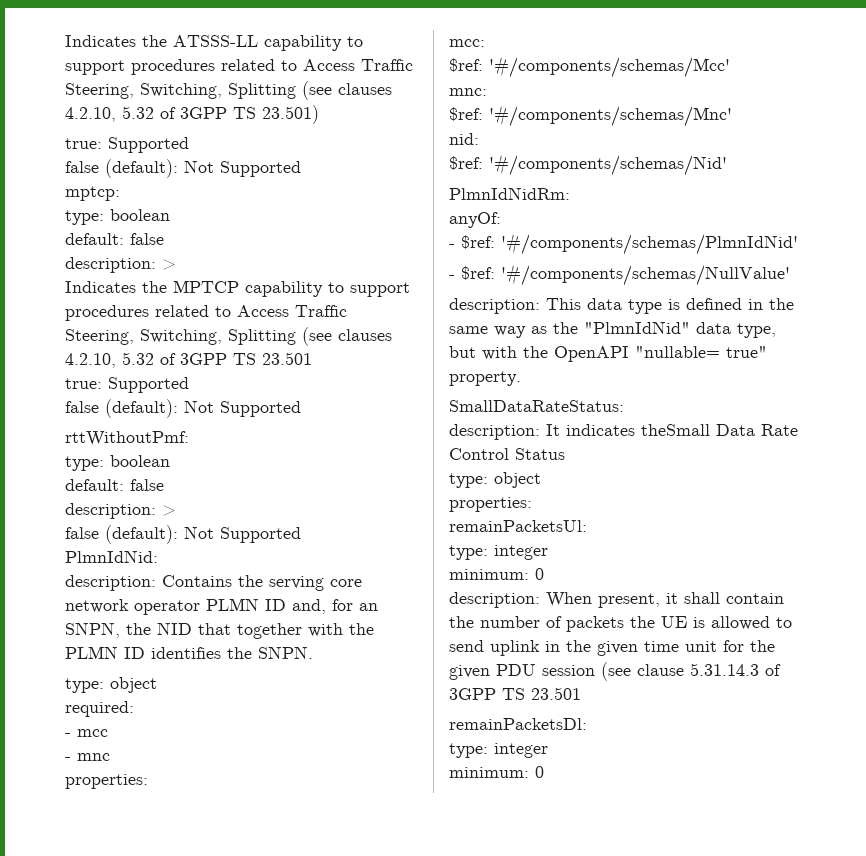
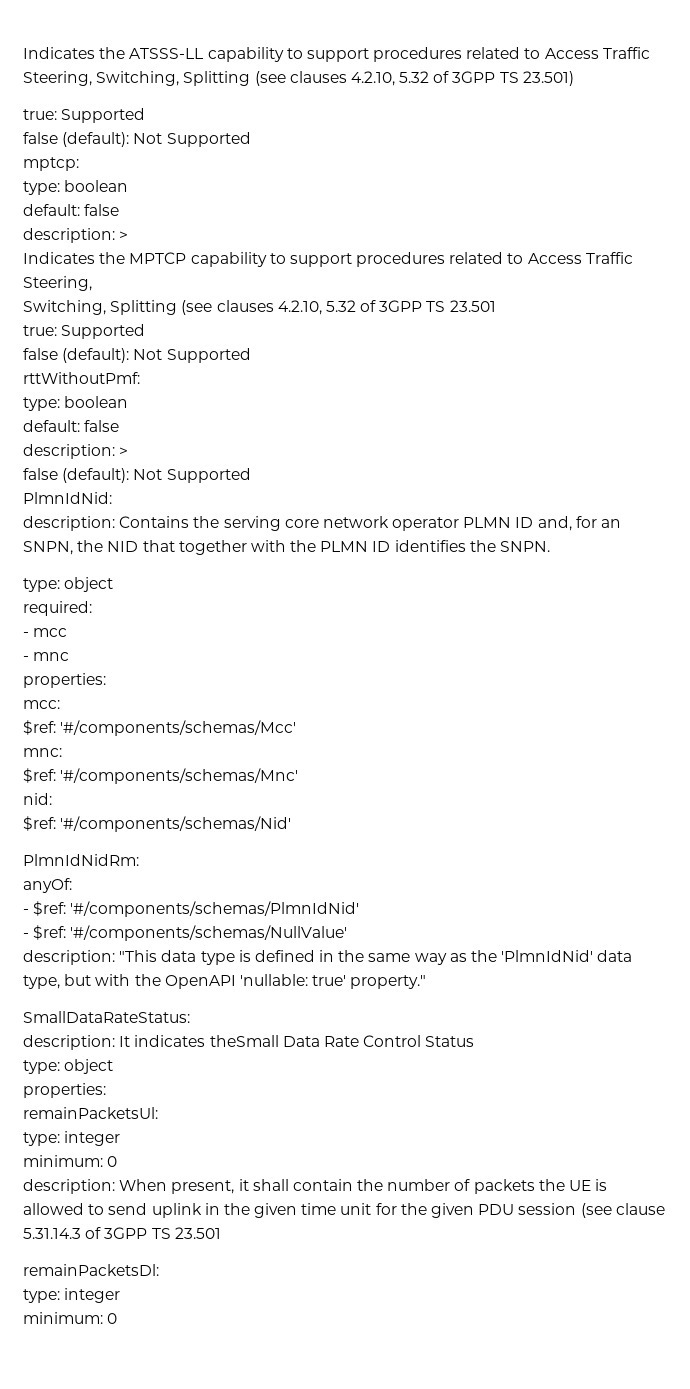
(134, 337) none -> (92, 283) //
[546,298,581,310] This -> [119,950,158,962] "This
[584,321,690,334] "PlmnIdNid" -> [501,950,594,962] 'PlmnIdNid'
[635,346,767,358] [449,371,521,386] "nullable= true" property. -> [239,974,427,989] 'nullable: true' property."

